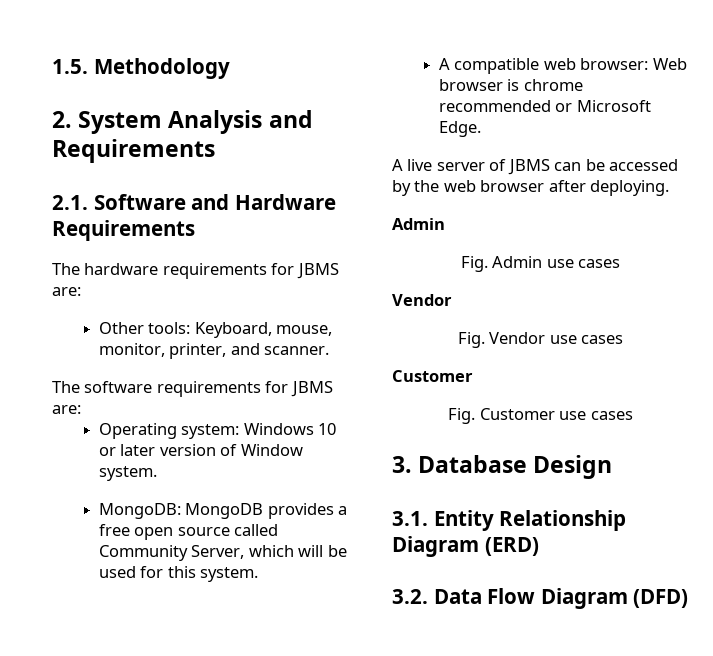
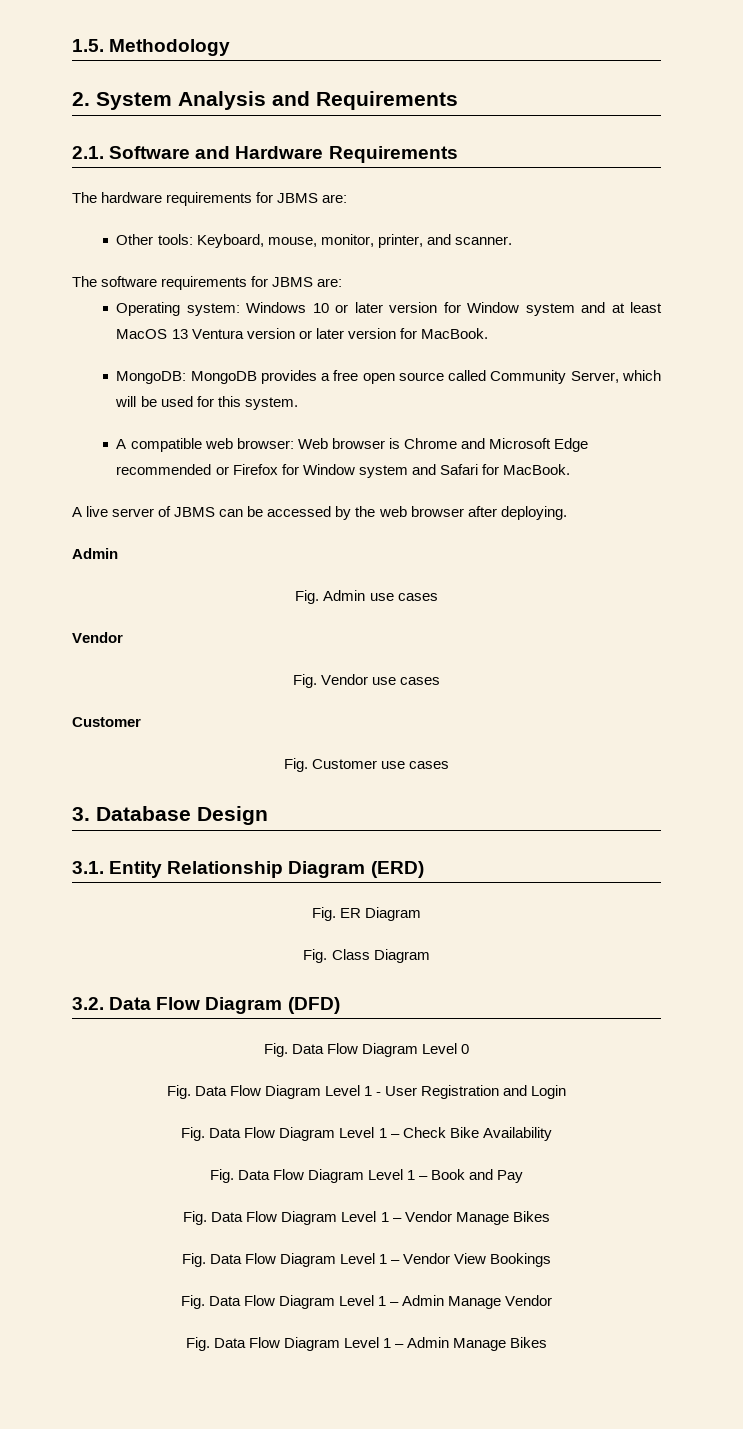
[220,444,303,456] [98,466,157,481] of Window system. -> [443,302,662,316] [116,328,488,339] for Window system and at least MacOS 13 Ventura version or later version for MacBook.
[523,79,583,91] [438,100,651,112] [438,121,481,137] chrome recommended or Microsoft Edge. -> [403,438,588,452] [116,464,570,478] Chrome and Microsoft Edge recommended or Firefox for Window system and Safari for MacBook.
(539, 546) none -> [311,907,422,921] [303,949,430,963] // Fig. ER Diagram // Fig. Class Diagram
(689, 598) none -> [263,1043,470,1057] [166,1085,567,1099] [181,1127,552,1141] [209,1169,524,1183] [183,1211,550,1225] [181,1253,552,1267] [180,1295,553,1309] [185,1337,548,1351] // Fig. Data Flow Diagram Level 0 // Fig. Data Flow Diagram Level 1 - User Registration and Login // Fig. Data Flow Diagram Level 1 – Check Bike Availability // Fig. Data Flow Diagram Level 1 – Book and Pay // Fig. Data Flow Diagram Level 1 – Vendor Manage Bikes // Fig. Data Flow Diagram Level 1 – Vendor View Bookings // Fig. Data Flow Diagram Level 1 – Admin Manage Vendor // Fig. Data Flow Diagram Level 1 – Admin Manage Bikes

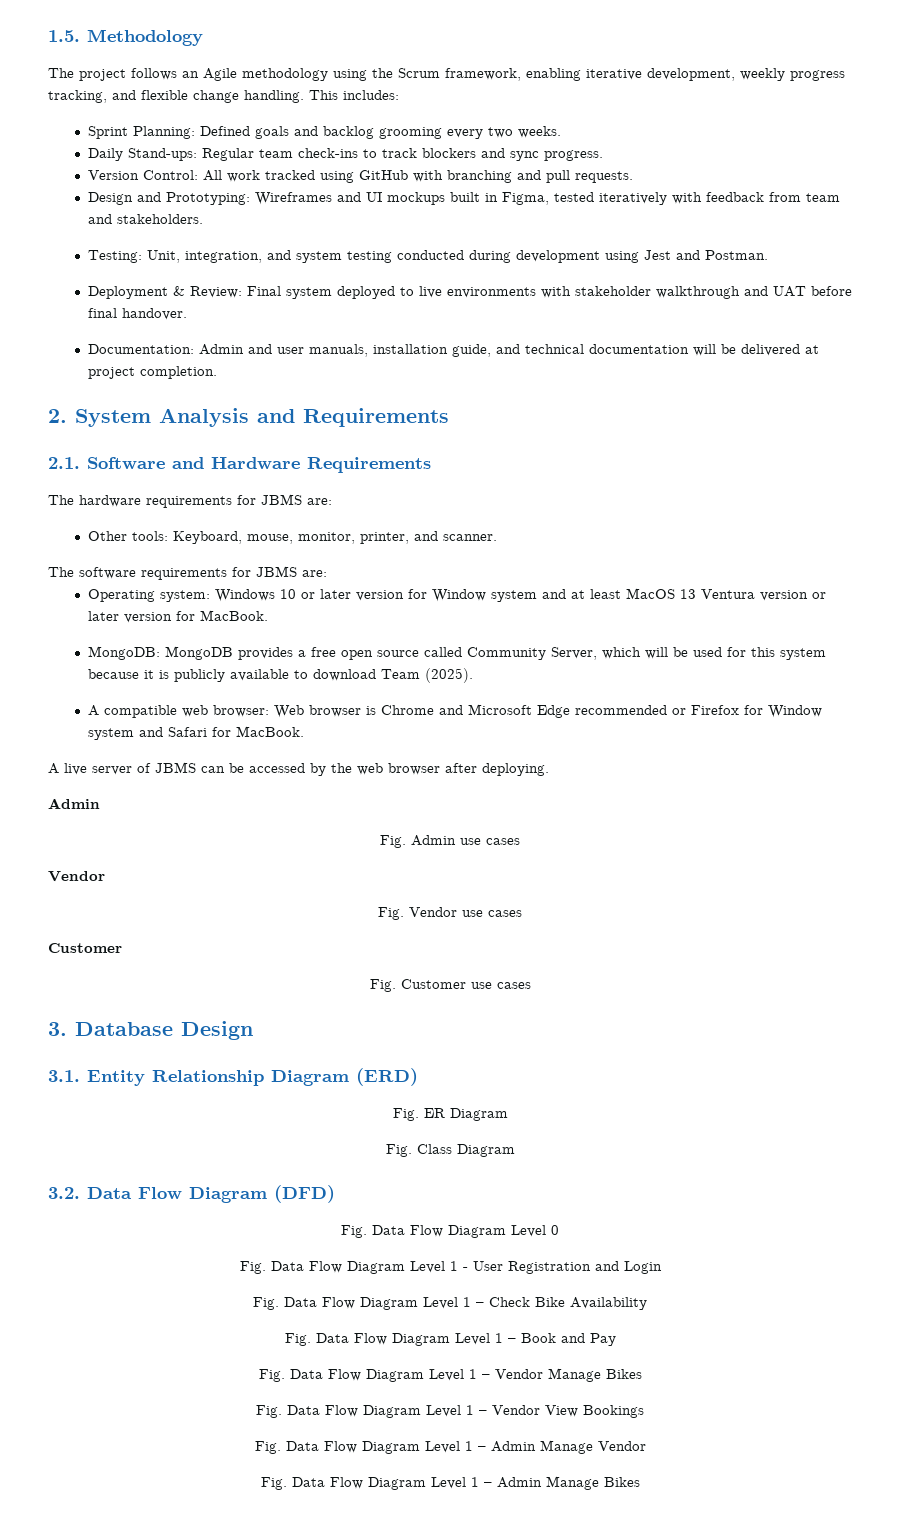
(231, 47) none -> [48,68,845,81] [48,90,399,103] [87,126,561,139] [87,148,603,161] [87,170,633,183] [87,192,840,205] [87,214,203,224] [87,250,768,263] [87,286,852,299] [87,308,187,320] [87,344,819,357] [87,366,217,379] // The project follows an Agile methodology using the Scrum framework, enabling iterative development, weekly progress tracking, and flexible change handling. This includes: // Sprint Planning: Defined goals and backlog grooming every two weeks. // Daily Stand-ups: Regular team check-ins to track blockers and sync progress. // Version Control: All work tracked using GitHub with branching and pull requests. // Design and Prototyping: Wireframes and UI mockups built in Figma, tested iteratively with feedback from team and stakeholders. // Testing: Unit, integration, and system testing conducted during development using Jest and Postman. // Deployment & Review: Final system deployed to live environments with stakeholder walkthrough and UAT before final handover. // Documentation: Admin and user manuals, installation guide, and technical documentation will be delivered at project completion.
[244,397,298,410] system. -> [779,648,826,660] [87,668,473,683] system because it is publicly available to download Team (2025).

